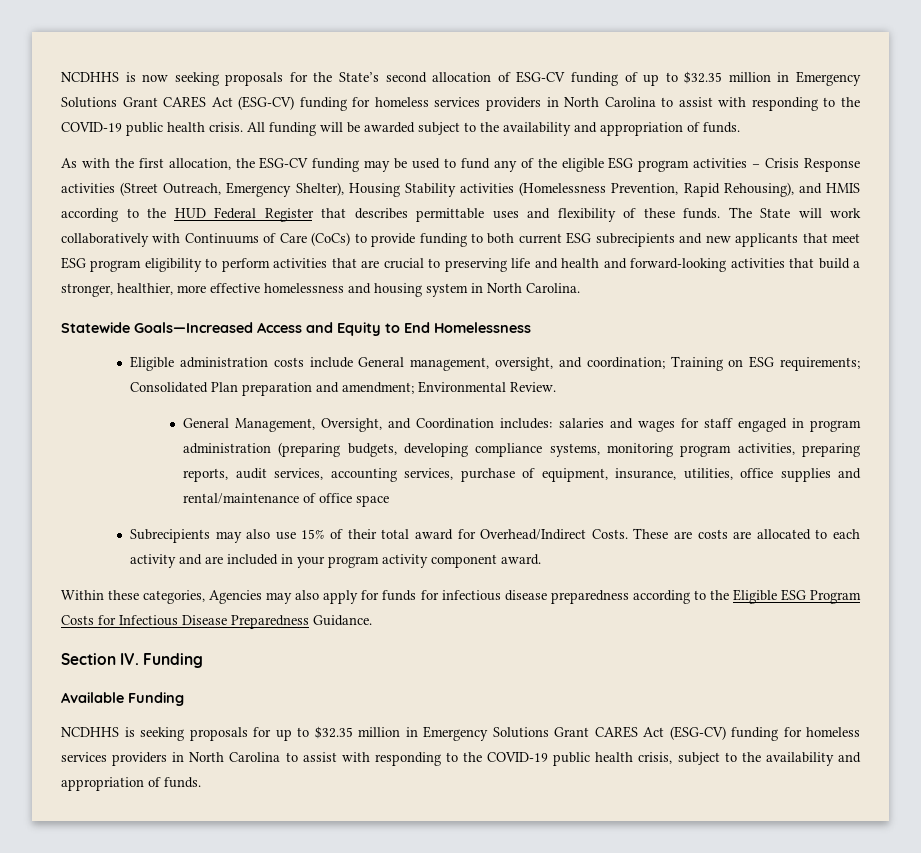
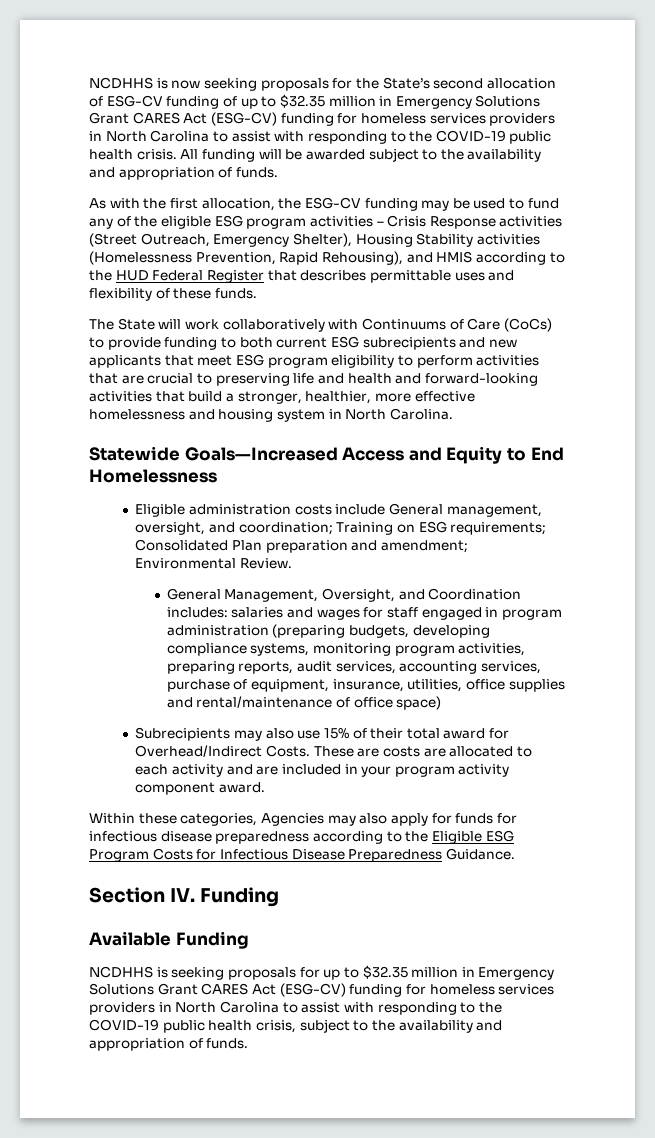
(720, 213) none -> (257, 293) //
[356,495,390,507] space -> [396,696,442,710] space)

